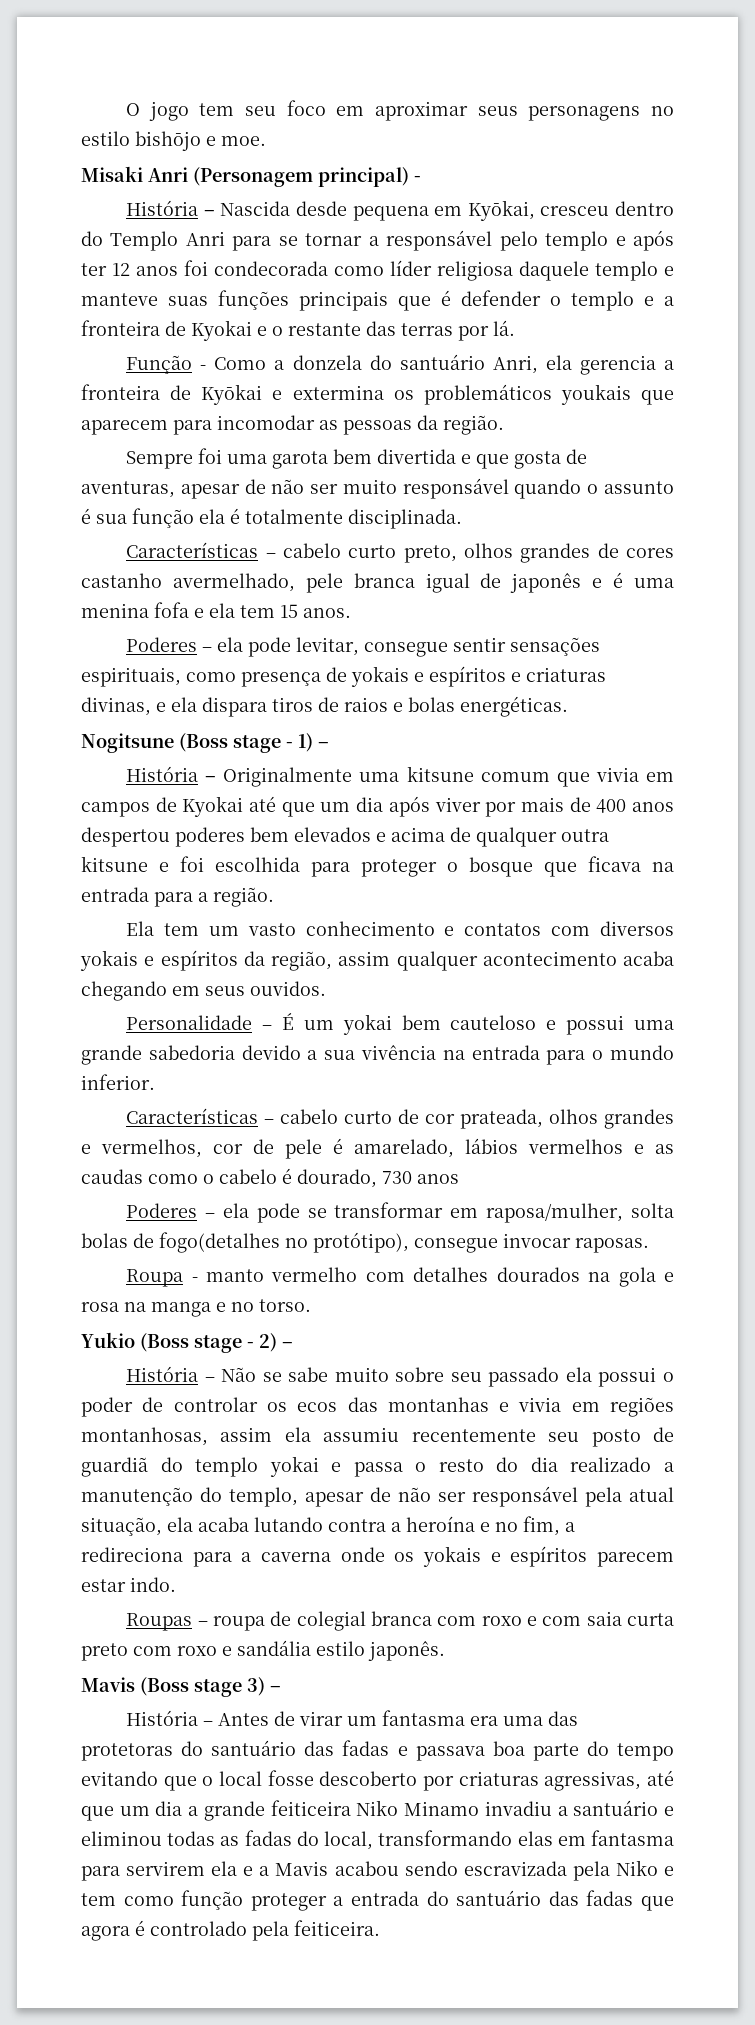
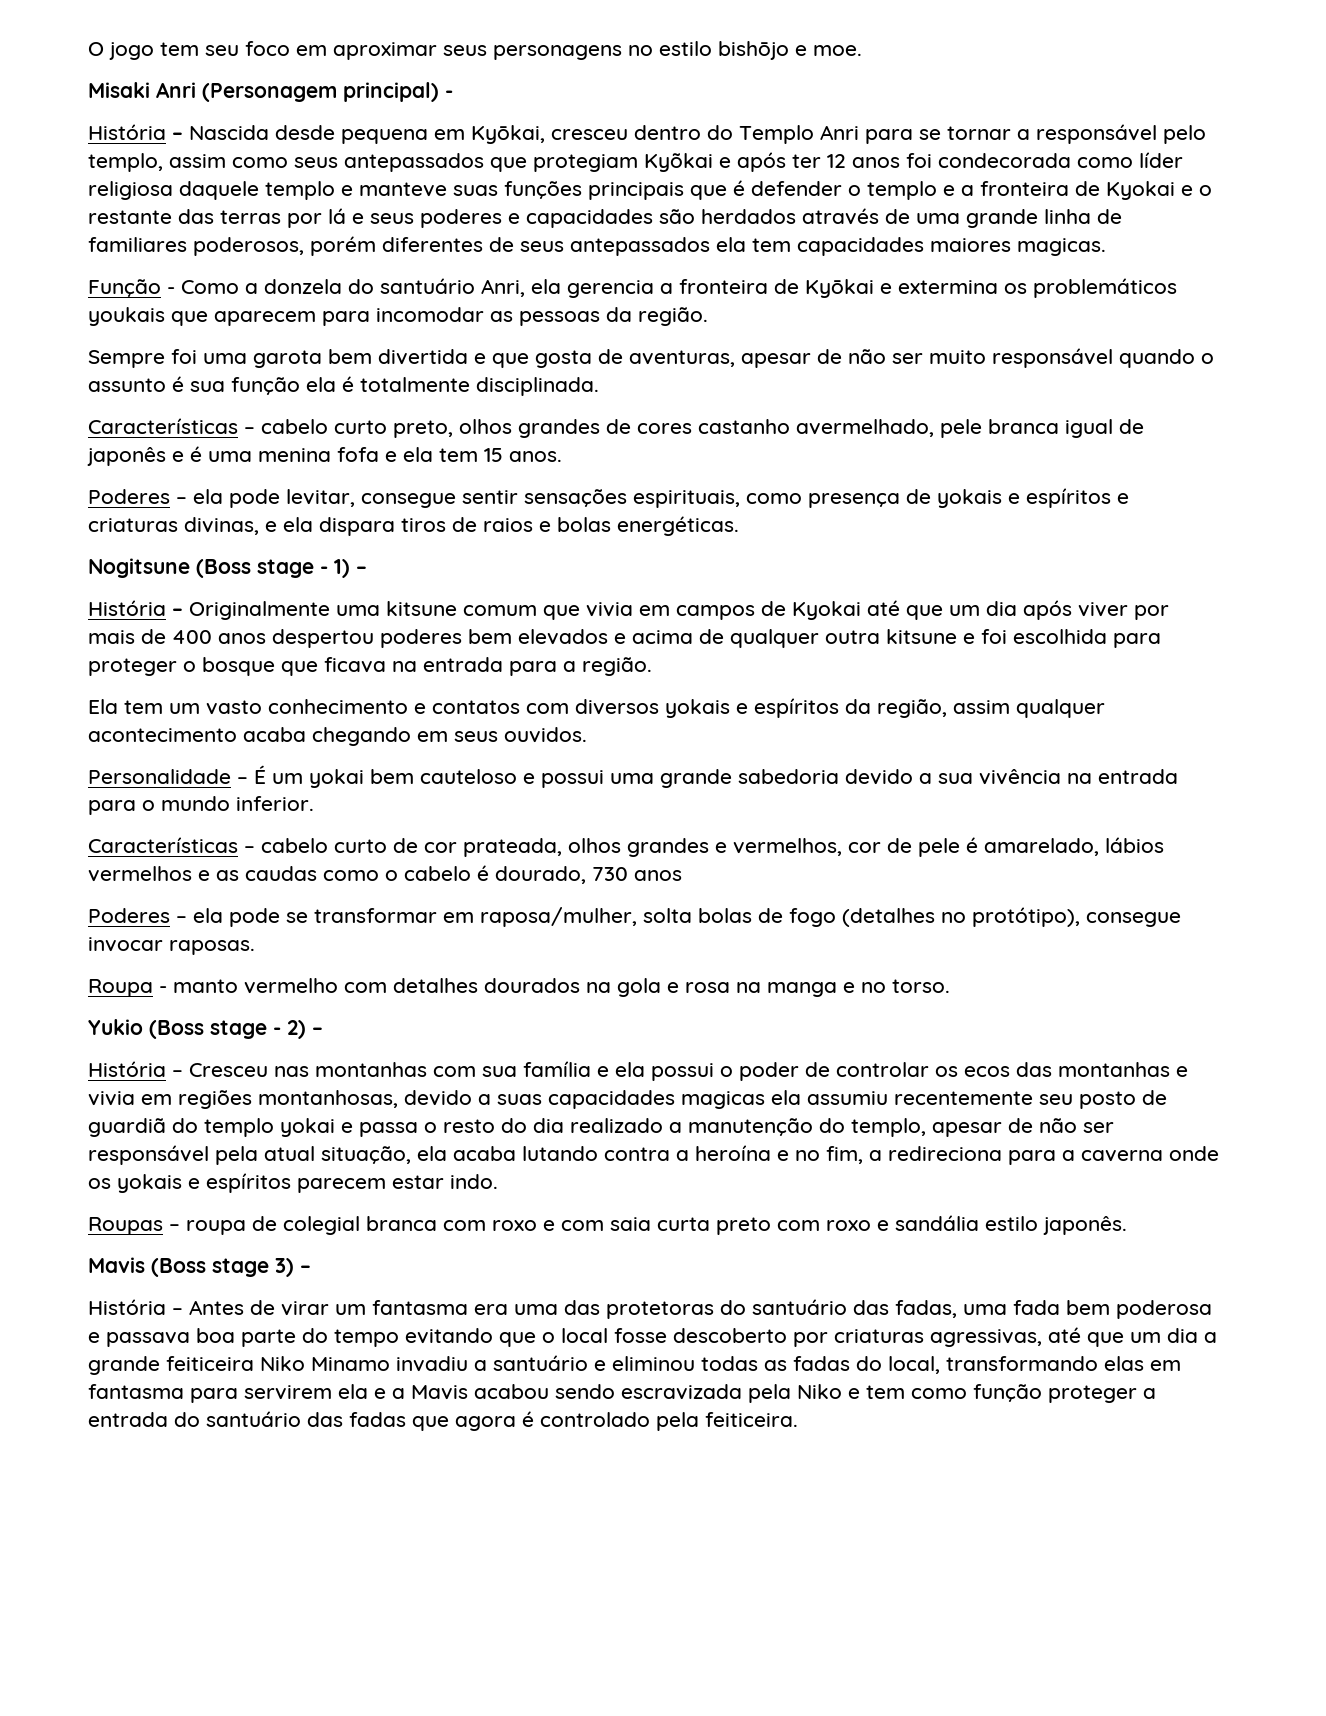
[545,231,609,251] templo -> [88,153,713,172] templo, assim como seus antepassados que protegiam Kyõkai
[493,320,515,336] lá. -> [328,208,1122,228] [88,236,1106,256] lá e seus poderes e capacidades são herdados através de uma grande linha de familiares poderosos, porém diferentes de seus antepassados ela tem capacidades maiores magicas.
[159,1232,280,1253] fogo(detalhes -> [789,908,935,927] fogo (detalhes
[221,1367,560,1387] Não se sabe muito sobre seu passado -> [189,1061,609,1077] Cresceu nas montanhas com sua família e
[220,1427,273,1442] assim -> [404,1090,765,1109] devido a suas capacidades magicas
[342,1740,390,1756] fadas -> [895,1300,1212,1319] fadas, uma fada bem poderosa

